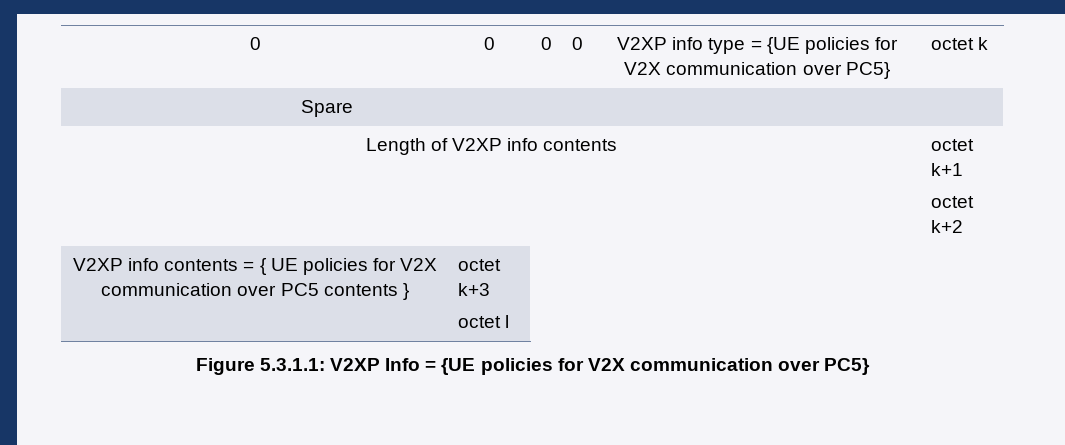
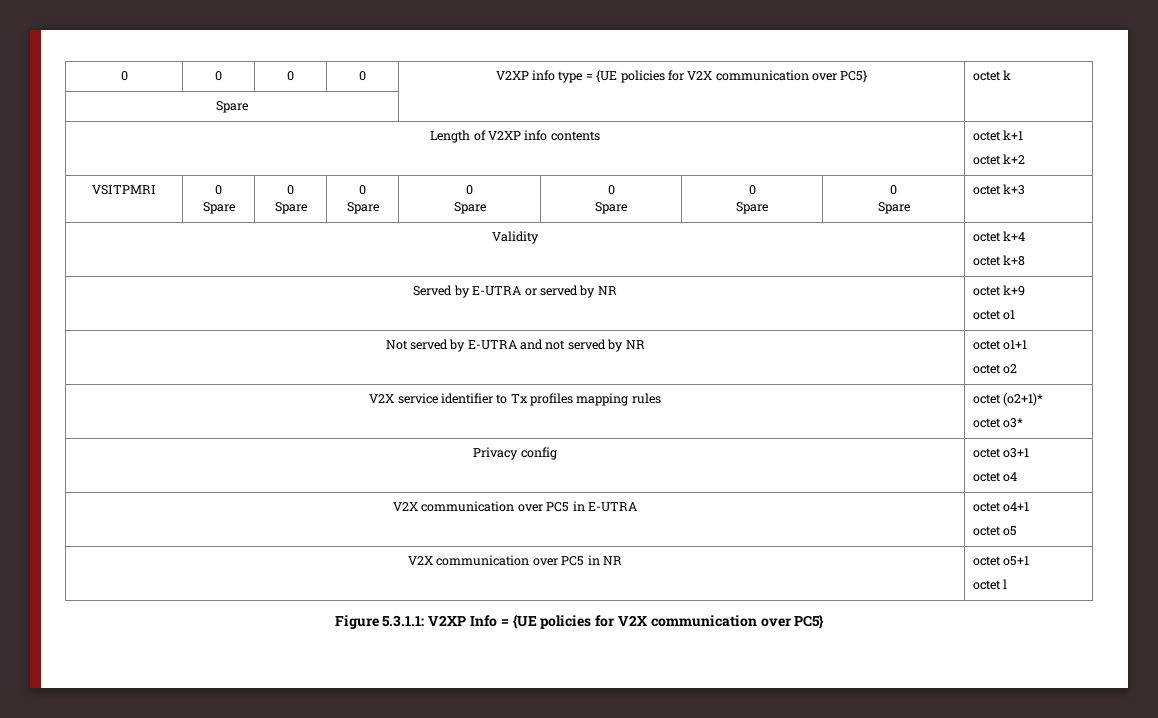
[72,258,438,275] [101,283,409,300] [457,259,501,271] [457,283,490,296] V2XP info contents = { UE policies for V2X communication over PC5 contents } | octet k+3 -> [92,185,156,195] [215,185,222,195] [202,202,235,214] [287,185,294,195] [274,202,307,214] [359,185,366,195] [346,202,379,214] [466,185,473,195] [453,202,486,214] [607,185,615,195] [595,202,627,214] [748,185,756,195] [736,202,768,214] [890,185,897,195] [877,202,910,214] [973,184,1026,195] [492,231,539,244] [973,231,1026,242] [973,255,1026,266] [413,285,617,298] [973,285,1026,296] [973,310,1016,320] [385,339,645,352] [973,340,1028,350] [973,364,1018,374] [369,393,661,406] [973,393,1044,406] [973,418,1024,428] [473,447,557,460] [973,448,1030,458] [973,472,1018,482] [393,501,637,512] [973,502,1030,512] [973,526,1018,536] [408,555,622,566] [973,556,1030,566] VSITPMRI | 0 // Spare | 0 // Spare | 0 // Spare | 0 // Spare | 0 // Spare | 0 // Spare | 0 // Spare | octet k+3 // Validity | octet k+4 // octet k+8 // Served by E-UTRA or served by NR | octet k+9 // octet o1 // Not served by E-UTRA and not served by NR | octet o1+1 // octet o2 // V2X service identifier to Tx profiles mapping rules | octet (o2+1)* // octet o3* // Privacy config | octet o3+1 // octet o4 // V2X communication over PC5 in E-UTRA | octet o4+1 // octet o5 // V2X communication over PC5 in NR | octet o5+1

